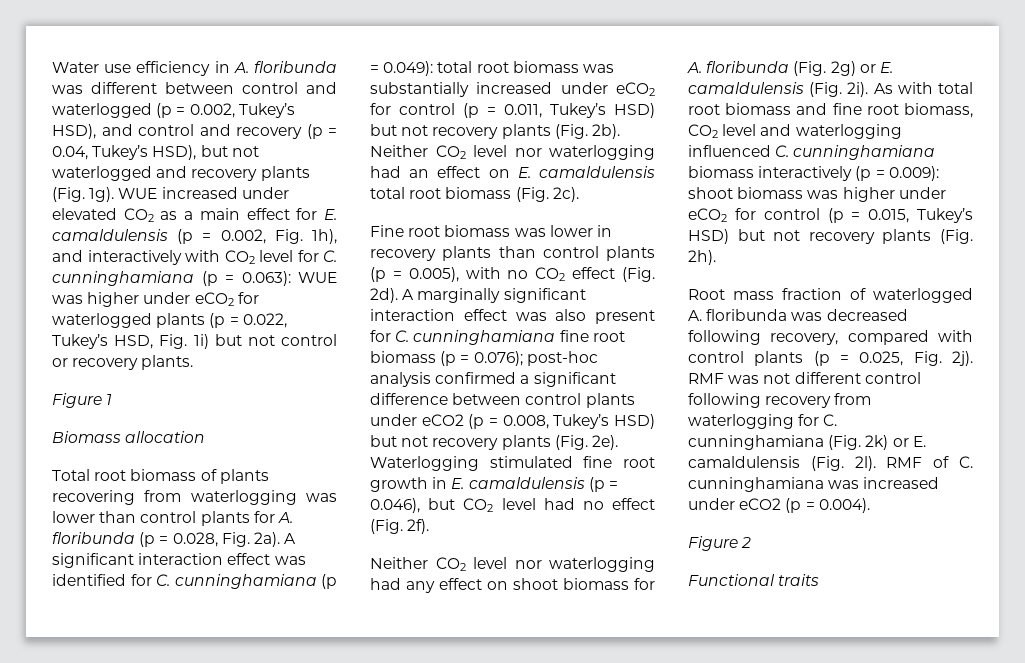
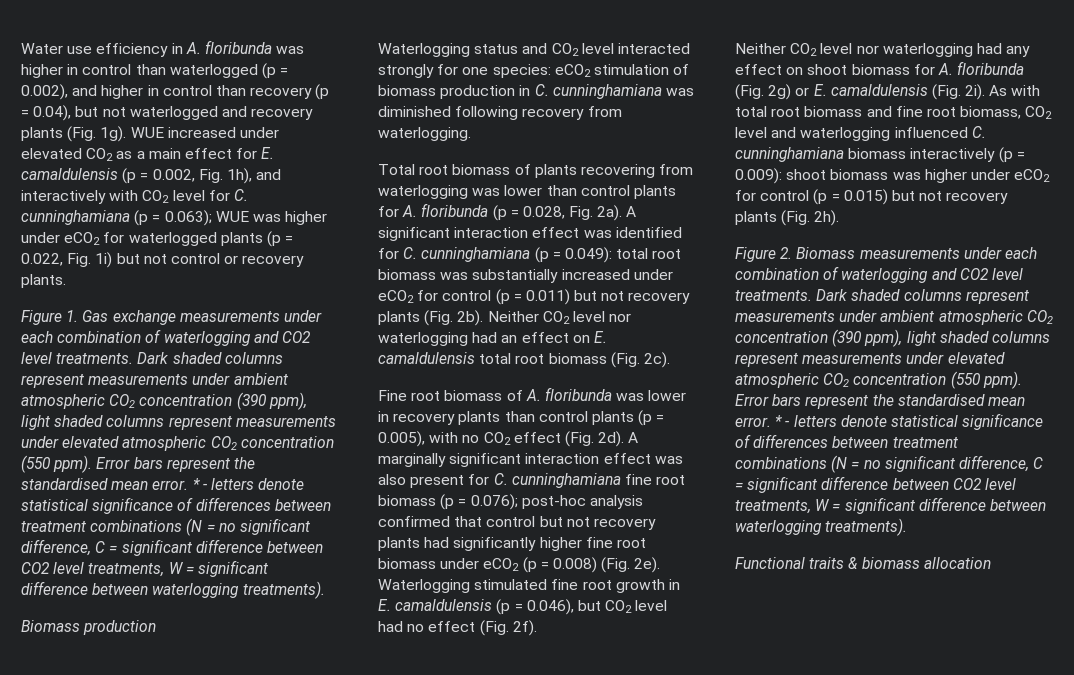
[91,82,337,94] [52,103,295,118] [52,124,337,139] [52,145,197,160] different between control and waterlogged (p = 0.002, Tukey’s HSD), and control and recovery (p = 0.04, Tukey’s HSD), -> [21,63,289,79] [21,84,330,100] [21,105,72,121] higher in control than waterlogged (p = 0.002), and higher in control than recovery (p = 0.04),
[241,271,291,286] 0.063): -> [164,210,212,226] 0.063);
[52,334,154,349] Tukey’s HSD, -> (63, 259) none
[106,394,113,405] [52,431,206,443] 1 // Biomass allocation -> [66,310,322,325] [21,329,311,346] [21,352,283,364] [21,373,288,388] [21,392,307,410] [21,415,336,430] [21,436,334,451] [21,455,255,473] [21,478,305,490] [21,497,331,514] [21,518,310,536] [21,539,323,556] [21,560,268,577] [21,581,325,599] [21,620,157,635] [378,43,690,57] [378,64,690,78] [378,84,694,99] [378,106,622,120] [378,127,471,141] 1. Gas exchange measurements under each combination of waterlogging and CO2 level treatments. Dark shaded columns represent measurements under ambient atmospheric CO2 concentration (390 ppm), light shaded columns represent measurements under elevated atmospheric CO2 concentration (550 ppm). Error bars represent the standardised mean error. * - letters denote statistical significance of differences between treatment combinations (N = no significant difference, C = significant difference between CO2 level treatments, W = significant difference between waterlogging treatments). // Biomass production // Waterlogging status and CO2 level interacted strongly for one species: eCO2 stimulation of biomass production in C. cunninghamiana was diminished following recovery from waterlogging.
[504,103,655,118] 0.011, Tukey’s HSD) -> [525,289,570,305] 0.011)
(511, 231) none -> [506,387,612,401] of A. floribunda
[520,372,616,387] [370,393,635,408] [370,414,655,429] [370,435,551,450] a significant difference between control plants under eCO2 (p = 0.008, Tukey’s HSD) but not recovery plants -> [454,516,656,530] [378,537,646,551] [378,557,597,573] that control but not recovery plants had significantly higher fine root biomass under eCO2 (p = 0.008)
[868,208,973,223] [688,229,729,244] 0.015, Tukey’s HSD) -> [843,189,888,205] 0.015)
[688,288,973,303] [688,309,908,321] [688,330,973,345] [688,351,973,366] [688,372,921,384] [688,393,872,408] [688,414,838,429] [688,435,926,450] [688,456,973,471] [688,477,940,492] [688,498,870,513] [688,536,752,551] Root mass fraction of waterlogged A. floribunda was decreased following recovery, compared with control plants (p = 0.025, Fig. 2j). RMF was not different control following recovery from waterlogging for C. cunninghamiana (Fig. 2k) or E. camaldulensis (Fig. 2l). RMF of C. cunninghamiana was increased under eCO2 (p = 0.004). // Figure 2 -> [735,247,1037,262] [735,266,1023,283] [735,289,1029,304] [735,310,1053,325] [735,329,1050,347] [735,352,1005,367] [735,371,1022,389] [735,394,1025,409] [735,413,1044,430] [735,434,958,448] [735,455,1044,473] [735,476,1016,493] [735,497,1046,514] [735,518,908,536] Figure 2. Biomass measurements under each combination of waterlogging and CO2 level treatments. Dark shaded columns represent measurements under ambient atmospheric CO2 concentration (390 ppm), light shaded columns represent measurements under elevated atmospheric CO2 concentration (550 ppm). Error bars represent the standardised mean error. * - letters denote statistical significance of differences between treatment combinations (N = no significant difference, C = significant difference between CO2 level treatments, W = significant difference between waterlogging treatments).
(820, 580) none -> [848,557,991,569] & biomass allocation

